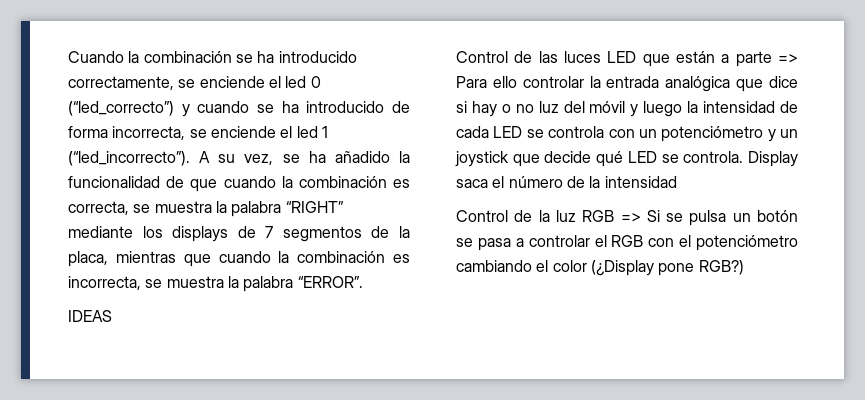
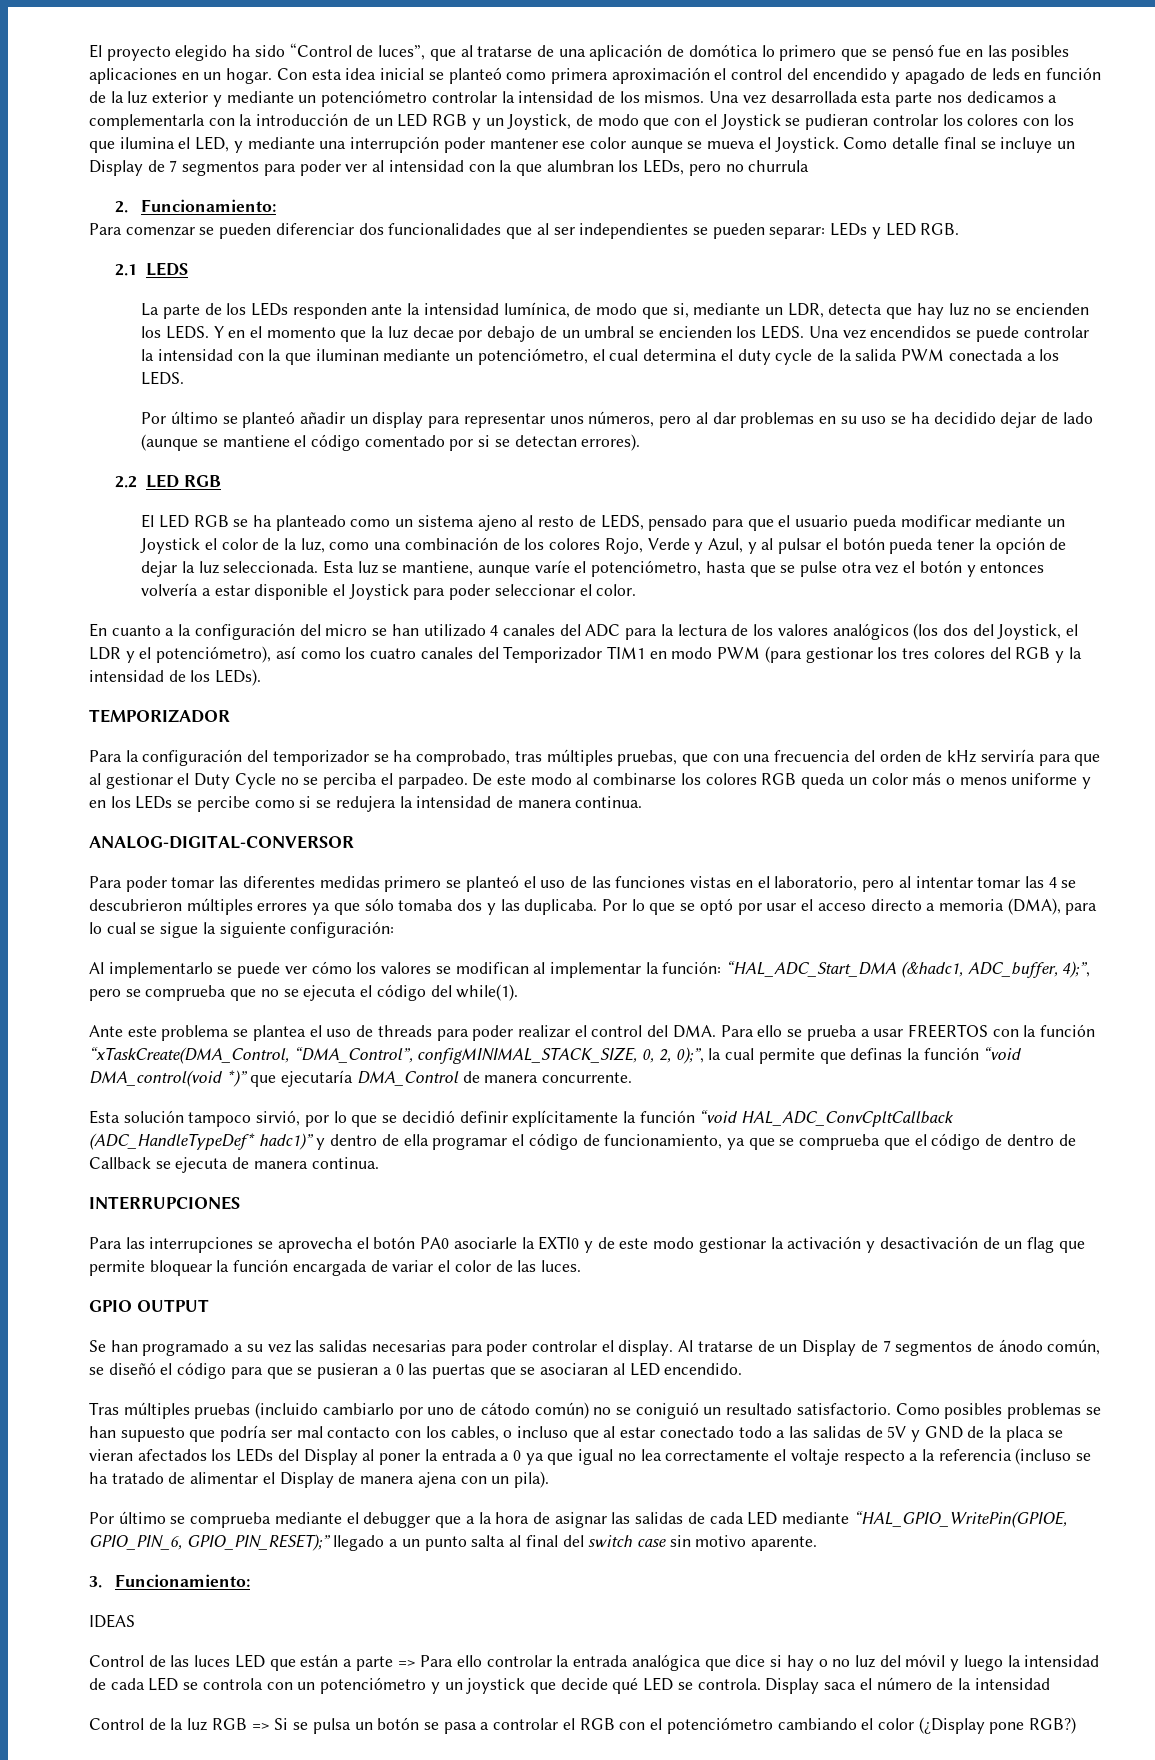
[68,51,357,63] [68,76,321,90] [68,101,410,117] [68,126,328,140] [68,151,410,166] [68,176,410,192] [68,201,344,217] [68,226,410,242] [68,251,411,267] [68,276,363,292] Cuando la combinación se ha introducido correctamente, se enciende el led 0 (“led_correcto”) y cuando se ha introducido de forma incorrecta, se enciende el led 1 (“led_incorrecto”). A su vez, se ha añadido la funcionalidad de que cuando la combinación es correcta, se muestra la palabra “RIGHT” mediante los displays de 7 segmentos de la placa, mientras que cuando la combinación es incorrecta, se muestra la palabra “ERROR”. -> [89,43,1070,61] [89,67,1101,84] [89,90,1058,107] [89,113,1074,130] [89,136,1075,153] [89,159,810,176] [115,199,277,213] [89,222,960,239] [115,262,188,276] [141,302,1089,319] [141,325,1089,342] [141,348,1060,365] [141,371,185,385] [141,411,1093,428] [141,434,641,451] [115,474,221,488] [141,514,1066,531] [140,537,1067,554] [141,560,1045,577] [141,583,637,600] [89,623,1079,640] [89,646,1082,663] [89,669,262,686] [89,709,230,723] [89,749,1101,766] [89,772,1092,789] [89,795,643,812] [89,835,354,849] [89,875,1077,892] [89,898,1098,915] [89,921,395,938] [89,961,1091,978] [89,984,519,1001] [89,1024,1096,1041] [89,1047,1023,1064] [89,1070,633,1087] [89,1110,955,1127] [89,1133,1076,1150] [89,1157,379,1173] [89,1196,240,1210] [89,1236,1085,1253] [89,1259,581,1276] [89,1299,209,1312] [89,1339,1101,1356] [89,1362,743,1379] [89,1402,1101,1419] [89,1425,1063,1442] [89,1448,1092,1465] [89,1471,549,1488] [89,1511,1067,1528] [89,1534,818,1551] [89,1574,251,1588] El proyecto elegido ha sido “Control de luces”, que al tratarse de una aplicación de domótica lo primero que se pensó fue en las posibles aplicaciones en un hogar. Con esta idea inicial se planteó como primera aproximación el control del encendido y apagado de leds en función de la luz exterior y mediante un potenciómetro controlar la intensidad de los mismos. Una vez desarrollada esta parte nos dedicamos a complementarla con la introducción de un LED RGB y un Joystick, de modo que con el Joystick se pudieran controlar los colores con los que ilumina el LED, y mediante una interrupción poder mantener ese color aunque se mueva el Joystick. Como detalle final se incluye un Display de 7 segmentos para poder ver al intensidad con la que alumbran los LEDs, pero no churrula // 2. Funcionamiento: // Para comenzar se pueden diferenciar dos funcionalidades que al ser independientes se pueden separar: LEDs y LED RGB. // 2.1 LEDS // La parte de los LEDs responden ante la intensidad lumínica, de modo que si, mediante un LDR, detecta que hay luz no se encienden los LEDS. Y en el momento que la luz decae por debajo de un umbral se encienden los LEDS. Una vez encendidos se puede controlar la intensidad con la que iluminan mediante un potenciómetro, el cual determina el duty cycle de la salida PWM conectada a los LEDS. // Por último se planteó añadir un display para representar unos números, pero al dar problemas en su uso se ha decidido dejar de lado (aunque se mantiene el código comentado por si se detectan errores). // 2.2 LED RGB // El LED RGB se ha planteado como un sistema ajeno al resto de LEDS, pensado para que el usuario pueda modificar mediante un Joystick el color de la luz, como una combinación de los colores Rojo, Verde y Azul, y al pulsar el botón pueda tener la opción de dejar la luz seleccionada. Esta luz se mantiene, aunque varíe el potenciómetro, hasta que se pulse otra vez el botón y entonces volvería a estar disponible el Joystick para poder seleccionar el color. // En cuanto a la configuración del micro se han utilizado 4 canales del ADC para la lectura de los valores analógicos (los dos del Joystick, el LDR y el potenciómetro), así como los cuatro canales del Temporizador TIM1 en modo PWM (para gestionar los tres colores del RGB y la intensidad de los LEDs). // TEMPORIZADOR // Para la configuración del temporizador se ha comprobado, tras múltiples pruebas, que con una frecuencia del orden de kHz serviría para que al gestionar el Duty Cycle no se perciba el parpadeo. De este modo al combinarse los colores RGB queda un color más o menos uniforme y en los LEDs se percibe como si se redujera la intensidad de manera continua. // ANALOG-DIGITAL-CONVERSOR // Para poder tomar las diferentes medidas primero se planteó el uso de las funciones vistas en el laboratorio, pero al intentar tomar las 4 se descubrieron múltiples errores ya que sólo tomaba dos y las duplicaba. Por lo que se optó por usar el acceso directo a memoria (DMA), para lo cual se sigue la siguiente configuración: // Al implementarlo se puede ver cómo los valores se modifican al implementar la función: “HAL_ADC_Start_DMA (&hadc1, ADC_buffer, 4);”, pero se comprueba que no se ejecuta el código del while(1). // Ante este problema se plantea el uso de threads para poder realizar el control del DMA. Para ello se prueba a usar FREERTOS con la función “xTaskCreate(DMA_Control, “DMA_Control”, configMINIMAL_STACK_SIZE, 0, 2, 0);”, la cual permite que definas la función “void DMA_control(void *)” que ejecutaría DMA_Control de manera concurrente. // Esta solución tampoco sirvió, por lo que se decidió definir explícitamente la función “void HAL_ADC_ConvCpltCallback (ADC_HandleTypeDef* hadc1)” y dentro de ella programar el código de funcionamiento, ya que se comprueba que el código de dentro de Callback se ejecuta de manera continua. // INTERRUPCIONES // Para las interrupciones se aprovecha el botón PA0 asociarle la EXTI0 y de este modo gestionar la activación y desactivación de un flag que permite bloquear la función encargada de variar el color de las luces. // GPIO OUTPUT // Se han programado a su vez las salidas necesarias para poder controlar el display. Al tratarse de un Display de 7 segmentos de ánodo común, se diseñó el código para que se pusieran a 0 las puertas que se asociaran al LED encendido. // Tras múltiples pruebas (incluido cambiarlo por uno de cátodo común) no se coniguió un resultado satisfactorio. Como posibles problemas se han supuesto que podría ser mal contacto con los cables, o incluso que al estar conectado todo a las salidas de 5V y GND de la placa se vieran afectados los LEDs del Display al poner la entrada a 0 ya que igual no lea correctamente el voltaje respecto a la referencia (incluso se ha tratado de alimentar el Display de manera ajena con un pila). // Por último se comprueba mediante el debugger que a la hora de asignar las salidas de cada LED mediante “HAL_GPIO_WritePin(GPIOE, GPIO_PIN_6, GPIO_PIN_RESET);” llegado a un punto salta al final del switch case sin motivo aparente. // 3. Funcionamiento:

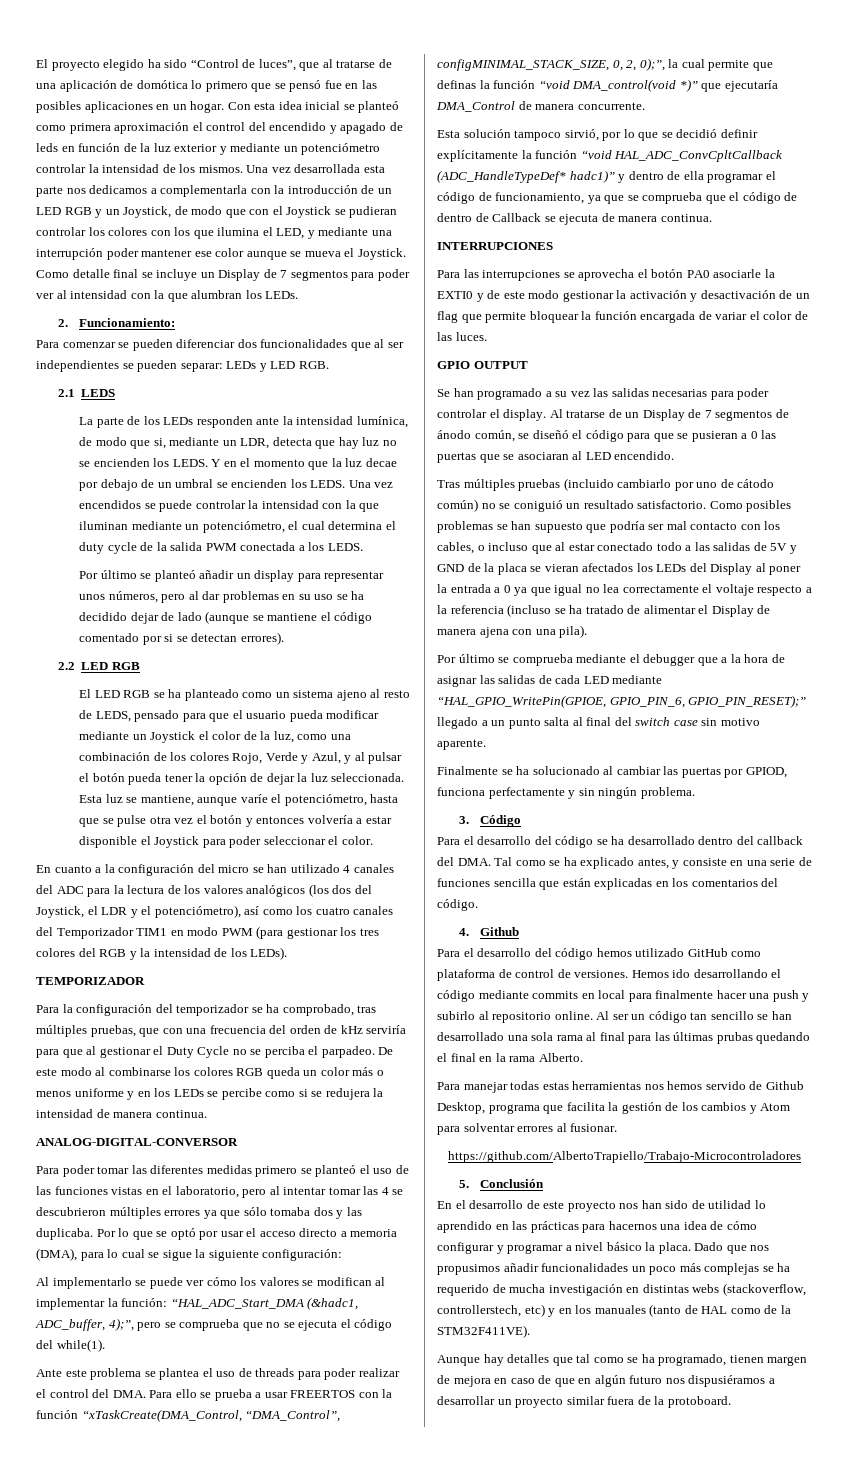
[643,159,810,176] LEDs, pero no churrula -> [265,291,299,299] LEDs.
[491,1476,510,1484] un -> [535,629,556,635] una
[89,1574,251,1588] [89,1614,135,1628] [89,1654,1100,1671] [89,1677,1050,1694] [89,1717,1077,1734] 3. Funcionamiento: // IDEAS // Control de las luces LED que están a parte => Para ello controlar la entrada analógica que dice si hay o no luz del móvil y luego la intensidad de cada LED se controla con un potenciómetro y un joystick que decide qué LED se controla. Display saca el número de la intensidad // Control de la luz RGB => Si se pulsa un botón se pasa a controlar el RGB con el potenciómetro cambiando el color (¿Display pone RGB?) -> [437,766,787,778] [437,787,695,799] [458,815,522,827] [437,836,804,848] [437,857,812,869] [437,878,779,890] [437,899,478,911] [458,927,520,936] [437,948,762,960] [437,969,782,981] [437,990,810,1002] [437,1011,792,1023] [437,1032,811,1044] [437,1053,583,1062] [437,1081,804,1093] [437,1102,791,1114] [437,1123,618,1135] [448,1151,801,1163] [458,1179,545,1188] [437,1200,766,1212] [437,1221,757,1233] [437,1242,770,1254] [437,1263,791,1275] [437,1283,806,1296] [437,1304,791,1317] [437,1325,530,1338] [437,1354,808,1366] [437,1375,775,1387] [437,1396,731,1408] Finalmente se ha solucionado al cambiar las puertas por GPIOD, funciona perfectamente y sin ningún problema. // 3. Código // Para el desarrollo del código se ha desarrollado dentro del callback del DMA. Tal como se ha explicado antes, y consiste en una serie de funciones sencilla que están explicadas en los comentarios del código. // 4. Github // Para el desarrollo del código hemos utilizado GitHub como plataforma de control de versiones. Hemos ido desarrollando el código mediante commits en local para finalmente hacer una push y subirlo al repositorio online. Al ser un código tan sencillo se han desarrollado una sola rama al final para las últimas prubas quedando el final en la rama Alberto. // Para manejar todas estas herramientas nos hemos servido de Github Desktop, programa que facilita la gestión de los cambios y Atom para solventar errores al fusionar. // https://github.com/AlbertoTrapiello/Trabajo-Microcontroladores // 5. Conclusión // En el desarrollo de este proyecto nos han sido de utilidad lo aprendido en las prácticas para hacernos una idea de cómo configurar y programar a nivel básico la placa. Dado que nos propusimos añadir funcionalidades un poco más complejas se ha requerido de mucha investigación en distintas webs (stackoverflow, controllerstech, etc) y en los manuales (tanto de HAL como de la STM32F411VE). // Aunque hay detalles que tal como se ha programado, tienen margen de mejora en caso de que en algún futuro nos dispusiéramos a desarrollar un proyecto similar fuera de la protoboard.

